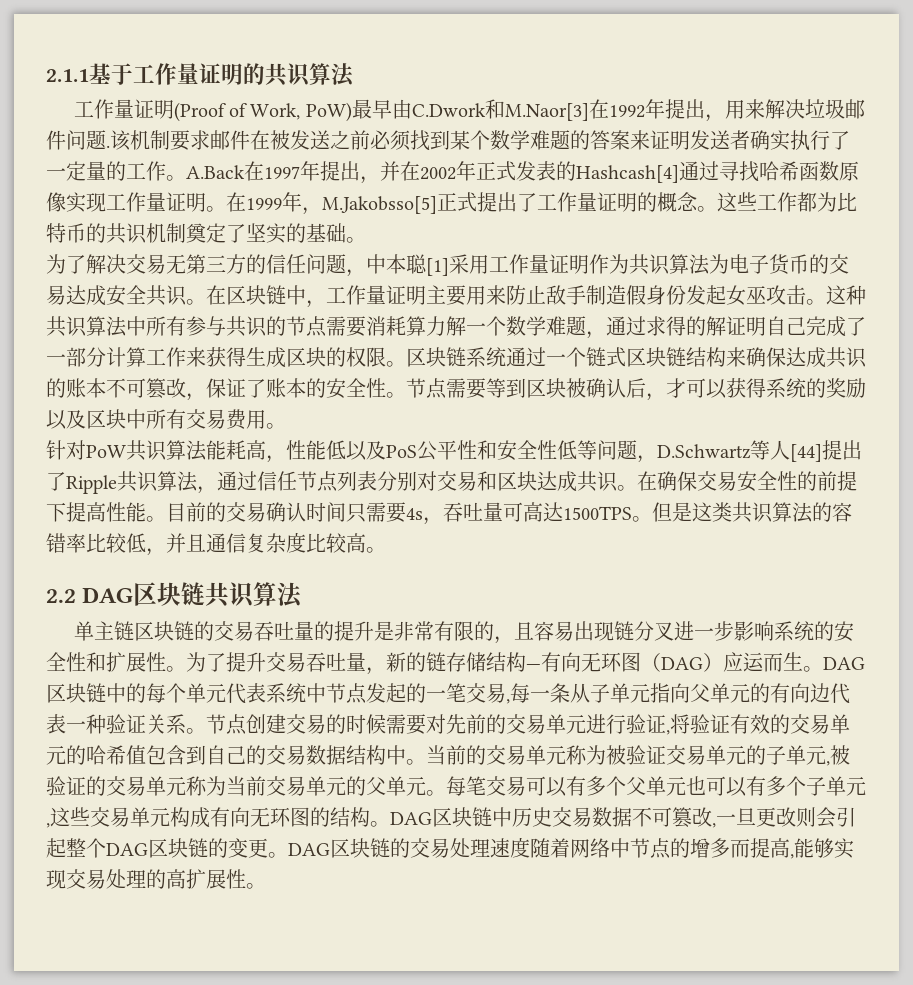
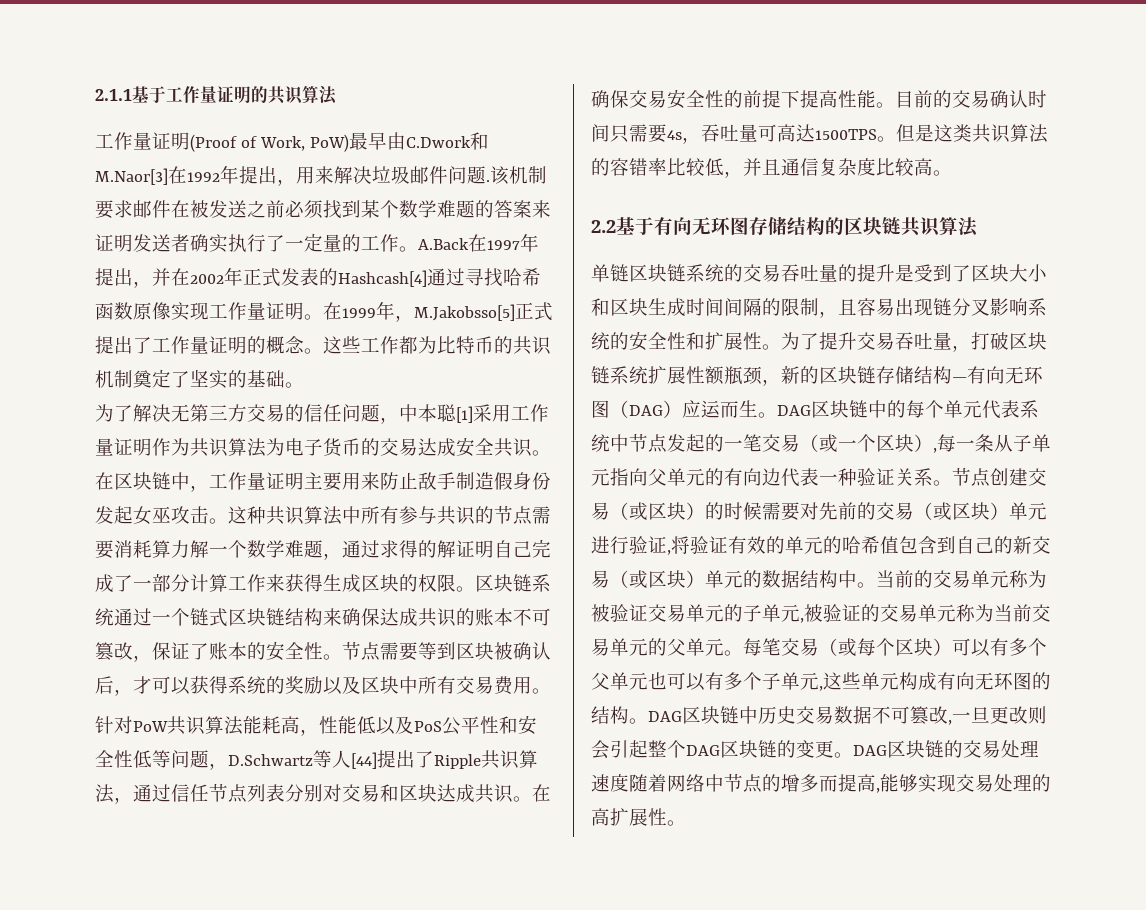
[126,254,166,274] 交易 -> (171, 413) none
(246, 264) none -> [247,404,285,422] 交易
[82,587,134,603] DAG -> [616,216,844,236] 基于有向无环图存储结构的
[93,621,114,640] 主 -> (610, 273) none
(194, 631) none -> [686,264,724,282] 系统
[393,621,494,641] 非常有限的 -> [914,264,1047,282] [591,298,819,317] 受到了区块大小和区块生成时间间隔的限制
[673,621,734,641] 进一步 -> (990, 307) none
[386,652,426,672] 新的 -> [971,332,1047,350] [591,366,857,386] 打破区块链系统扩展性额瓶颈，新的区块
(506, 693) none -> [800,434,933,452] （或一个区块）
(326, 724) none -> [610,502,705,520] （或区块）
(546, 724) none -> [914,502,1009,520] （或区块）
[790,714,830,734] 交易 -> (785, 545) none
[266,745,306,765] 交易 -> [1013,536,1051,554] [591,570,762,588] 新交易（或区块）单元的
(526, 786) none -> [819,638,952,656] （或每个区块）
[90,807,130,827] 交易 -> (861, 680) none

